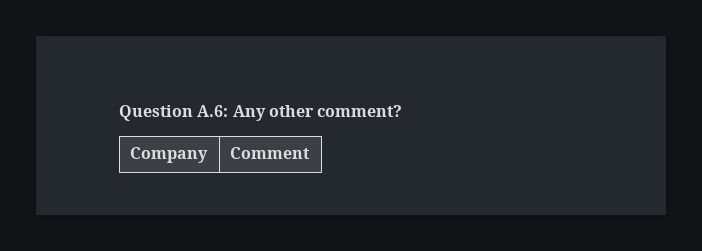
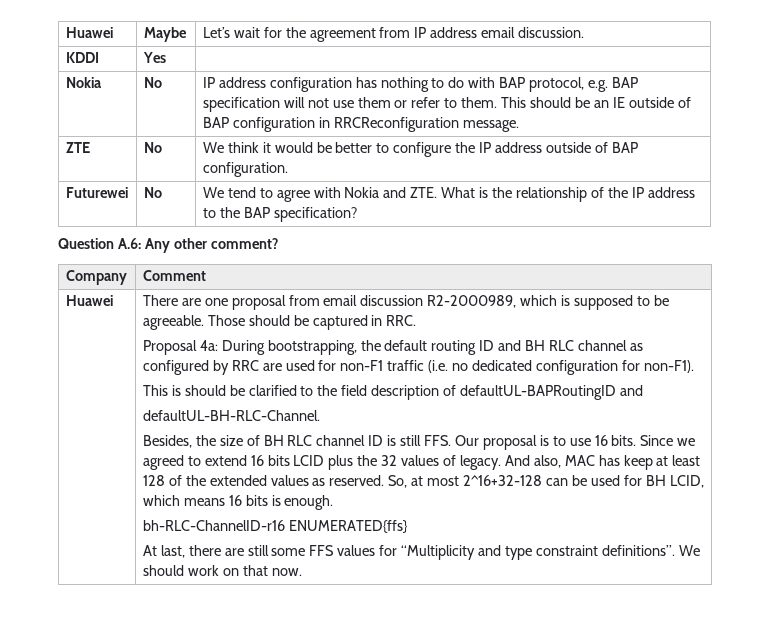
(119, 113) none -> [65,27,113,38] [143,27,187,42] [202,27,585,42] [65,52,99,63] [142,52,166,63] [65,77,102,88] [143,77,162,88] [202,77,638,92] [202,97,691,112] [202,117,519,132] [65,142,90,153] [143,142,162,153] [202,142,638,157] [202,162,288,177] [65,187,128,198] [143,187,162,198] [202,187,695,202] [202,207,357,222] Huawei | Maybe | Let’s wait for the agreement from IP address email discussion. // KDDI | Yes | // Nokia | No | IP address configuration has nothing to do with BAP protocol, e.g. BAP specification will not use them or refer to them. This should be an IE outside of BAP configuration in RRCReconfiguration message. // ZTE | No | We think it would be better to configure the IP address outside of BAP configuration. // Futurewei | No | We tend to agree with Nokia and ZTE. What is the relationship of the IP address to the BAP specification? //
(311, 153) none -> [65,295,113,306] [142,295,669,310] [142,315,417,330] [142,340,643,355] [142,360,694,375] [142,385,643,400] [142,410,320,421] [142,435,696,450] [142,455,701,470] [142,475,704,488] [142,495,334,510] [142,520,408,533] [142,545,700,560] [142,565,302,576] // Huawei | There are one proposal from email discussion R2-2000989, which is supposed to be agreeable. Those should be captured in RRC. // Proposal 4a: During bootstrapping, the default routing ID and BH RLC channel as configured by RRC are used for non-F1 traffic (i.e. no dedicated configuration for non-F1). // This is should be clarified to the field description of defaultUL-BAPRoutingID and // defaultUL-BH-RLC-Channel. // Besides, the size of BH RLC channel ID is still FFS. Our proposal is to use 16 bits. Since we agreed to extend 16 bits LCID plus the 32 values of legacy. And also, MAC has keep at least 128 of the extended values as reserved. So, at most 2^16+32-128 can be used for BH LCID, which means 16 bits is enough. // bh-RLC-ChannelID-r16 ENUMERATED{ffs} // At last, there are still some FFS values for “Multiplicity and type constraint definitions”. We should work on that now.

